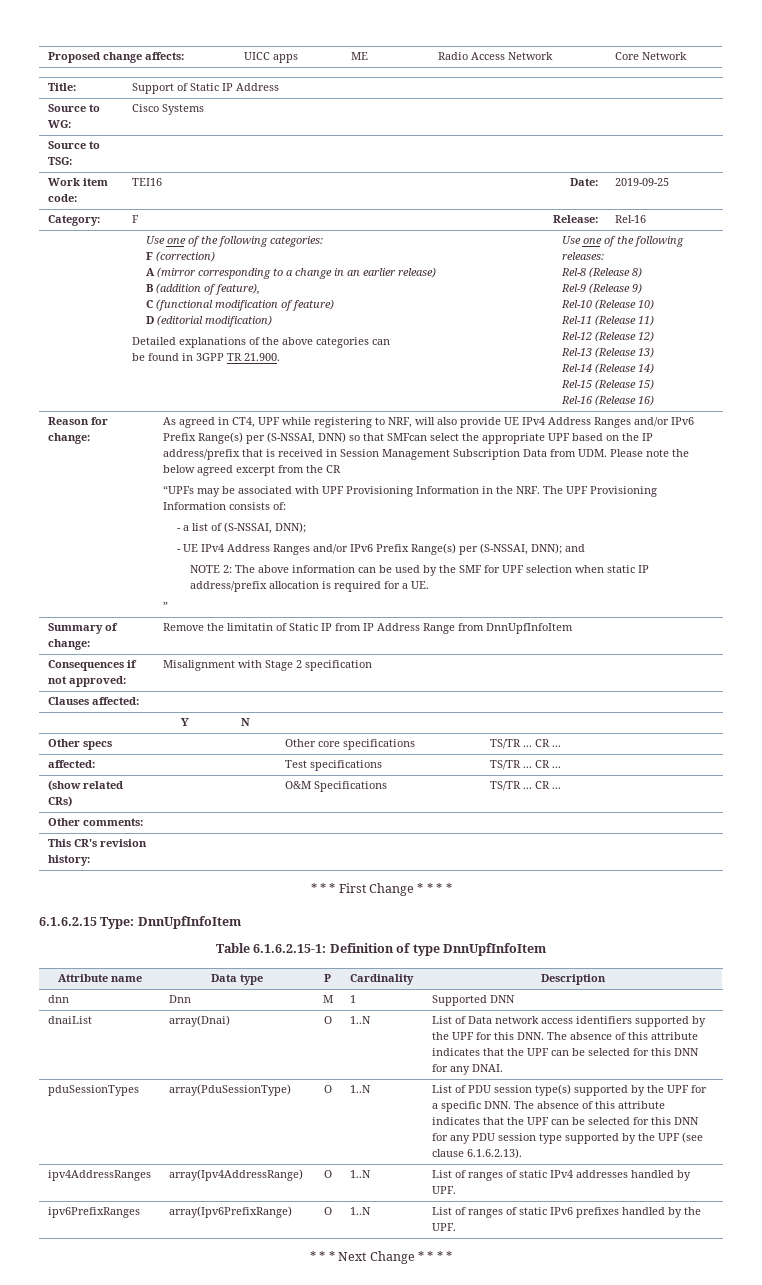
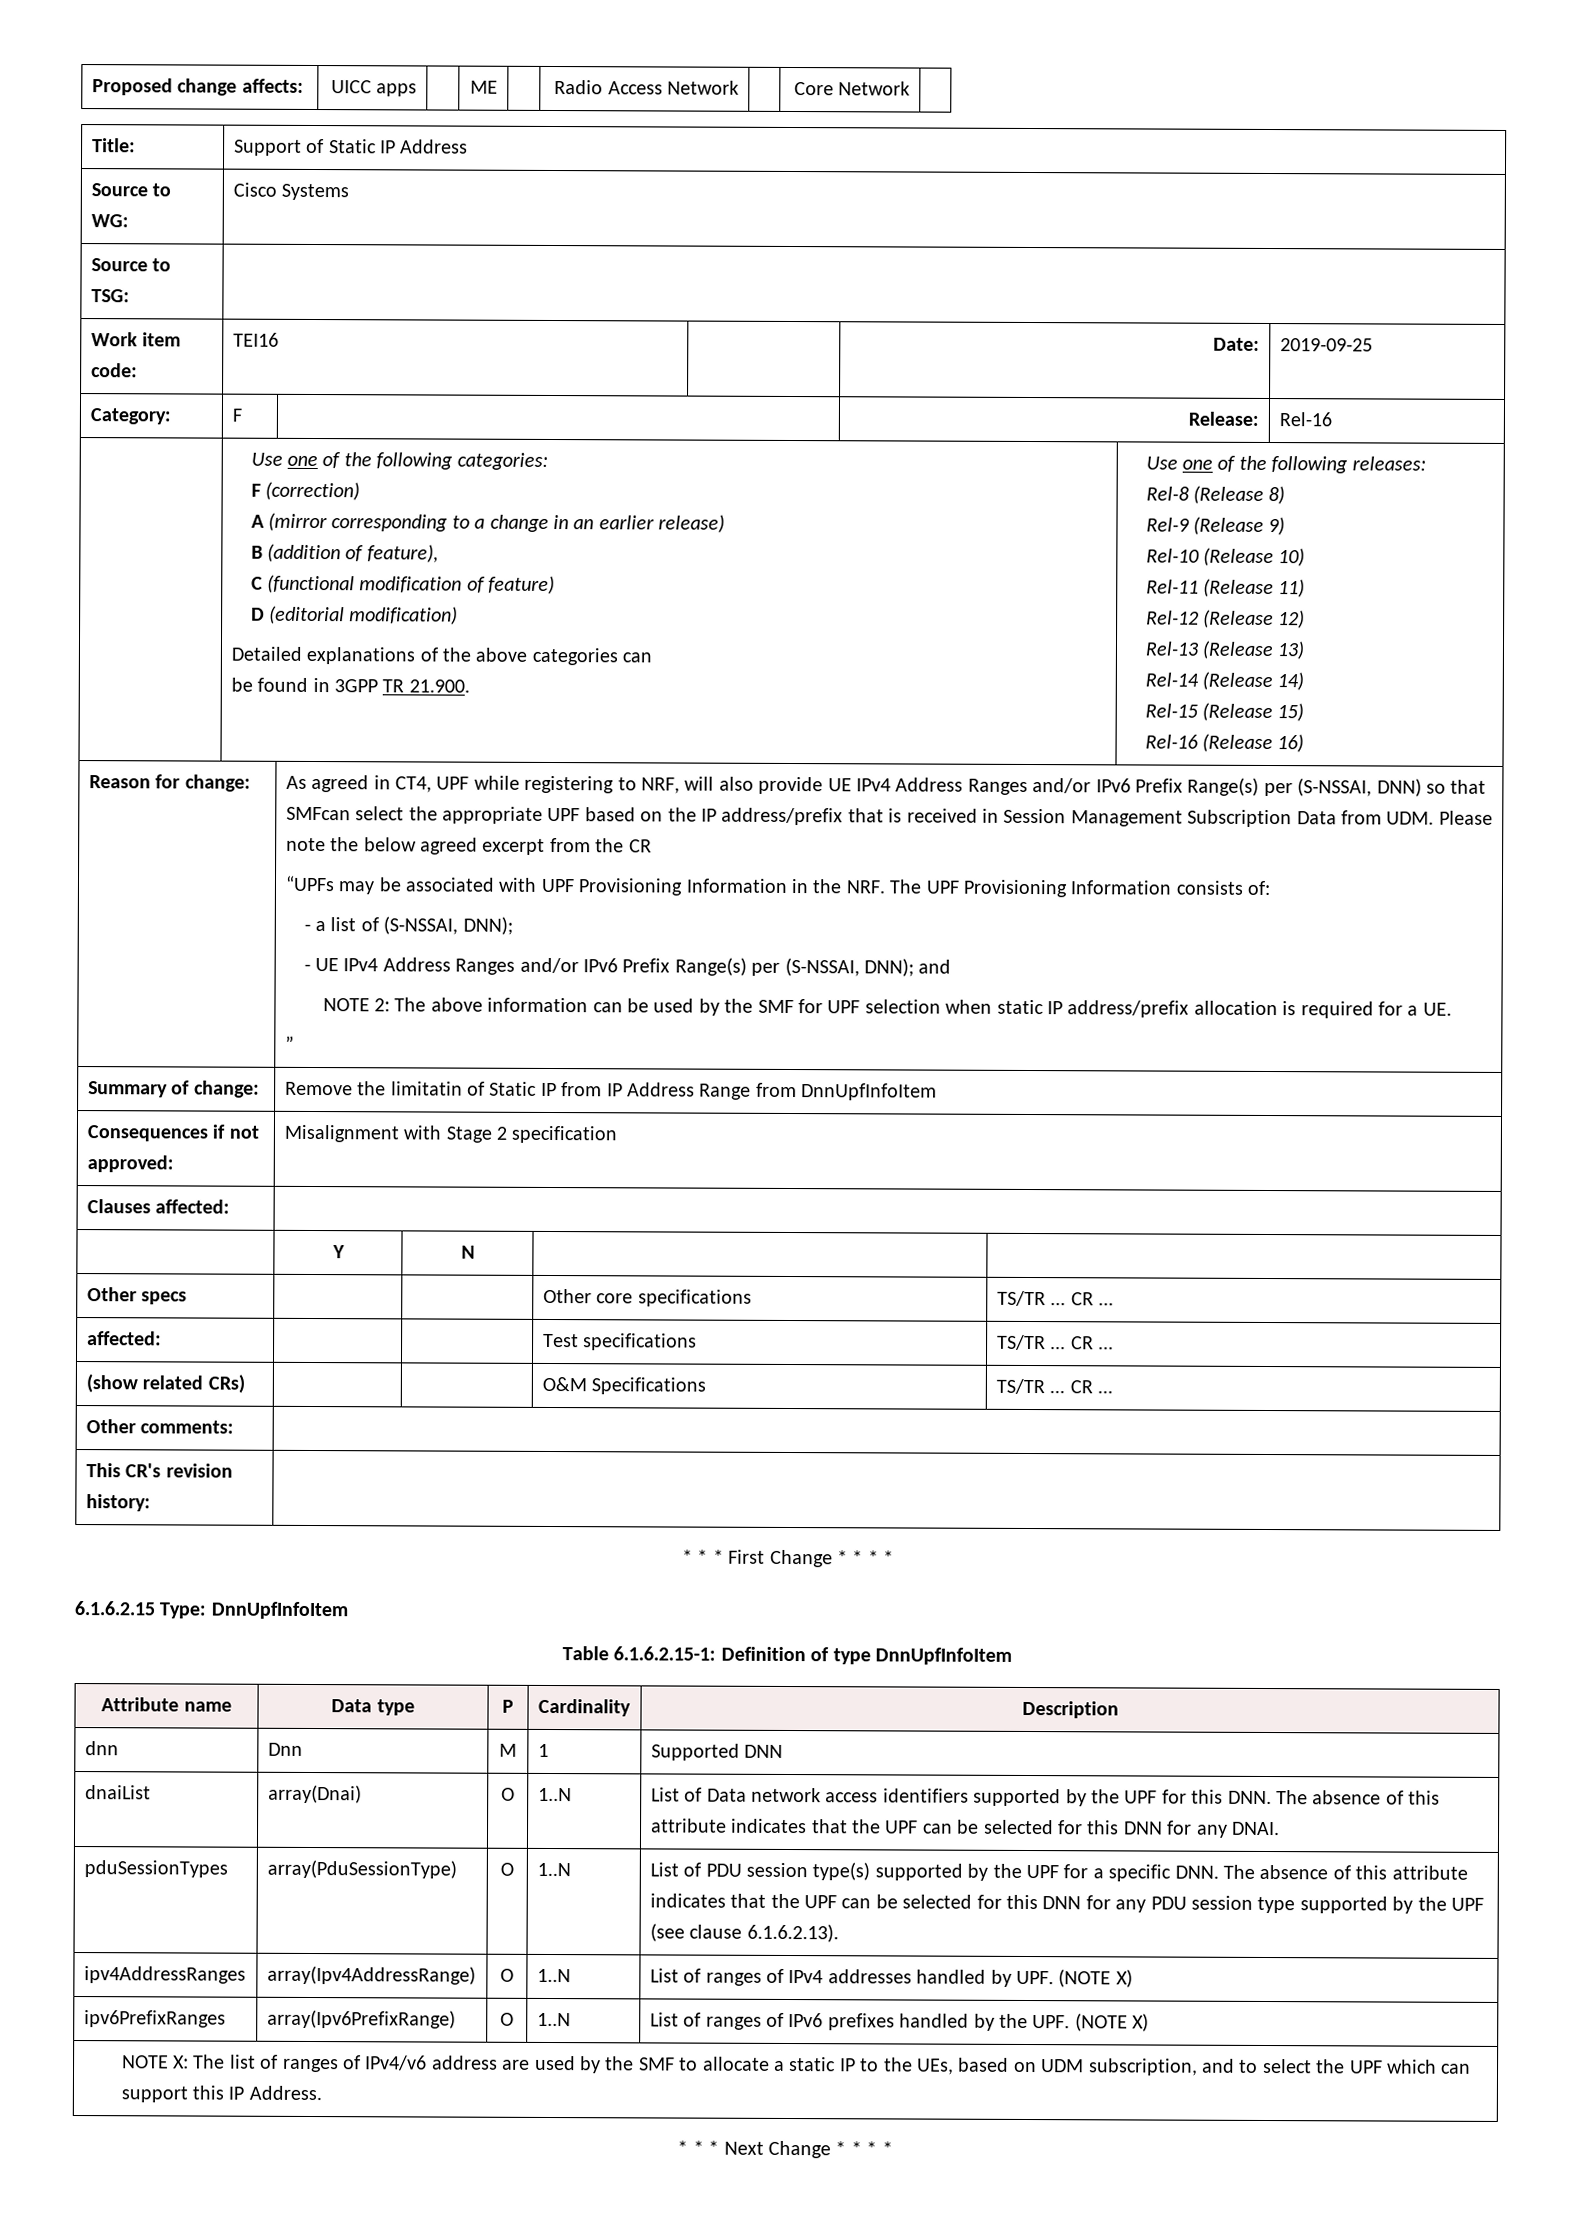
[518,1170,547,1178] static -> (784, 1975) none
(456, 1190) none -> [1058,1969,1133,1988] (NOTE X)
[518,1207,547,1215] static -> (784, 2019) none
(456, 1227) none -> [1074,2013,1150,2032] [121,2054,1472,2076] [120,2085,322,2103] (NOTE X) // NOTE X: The list of ranges of IPv4/v6 address are used by the SMF to allocate a static IP to the UEs, based on UDM subscription, and to select the UPF which can support this IP Address.

